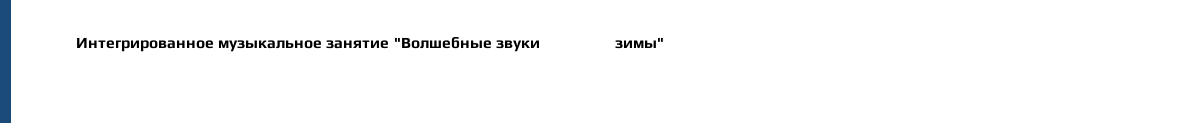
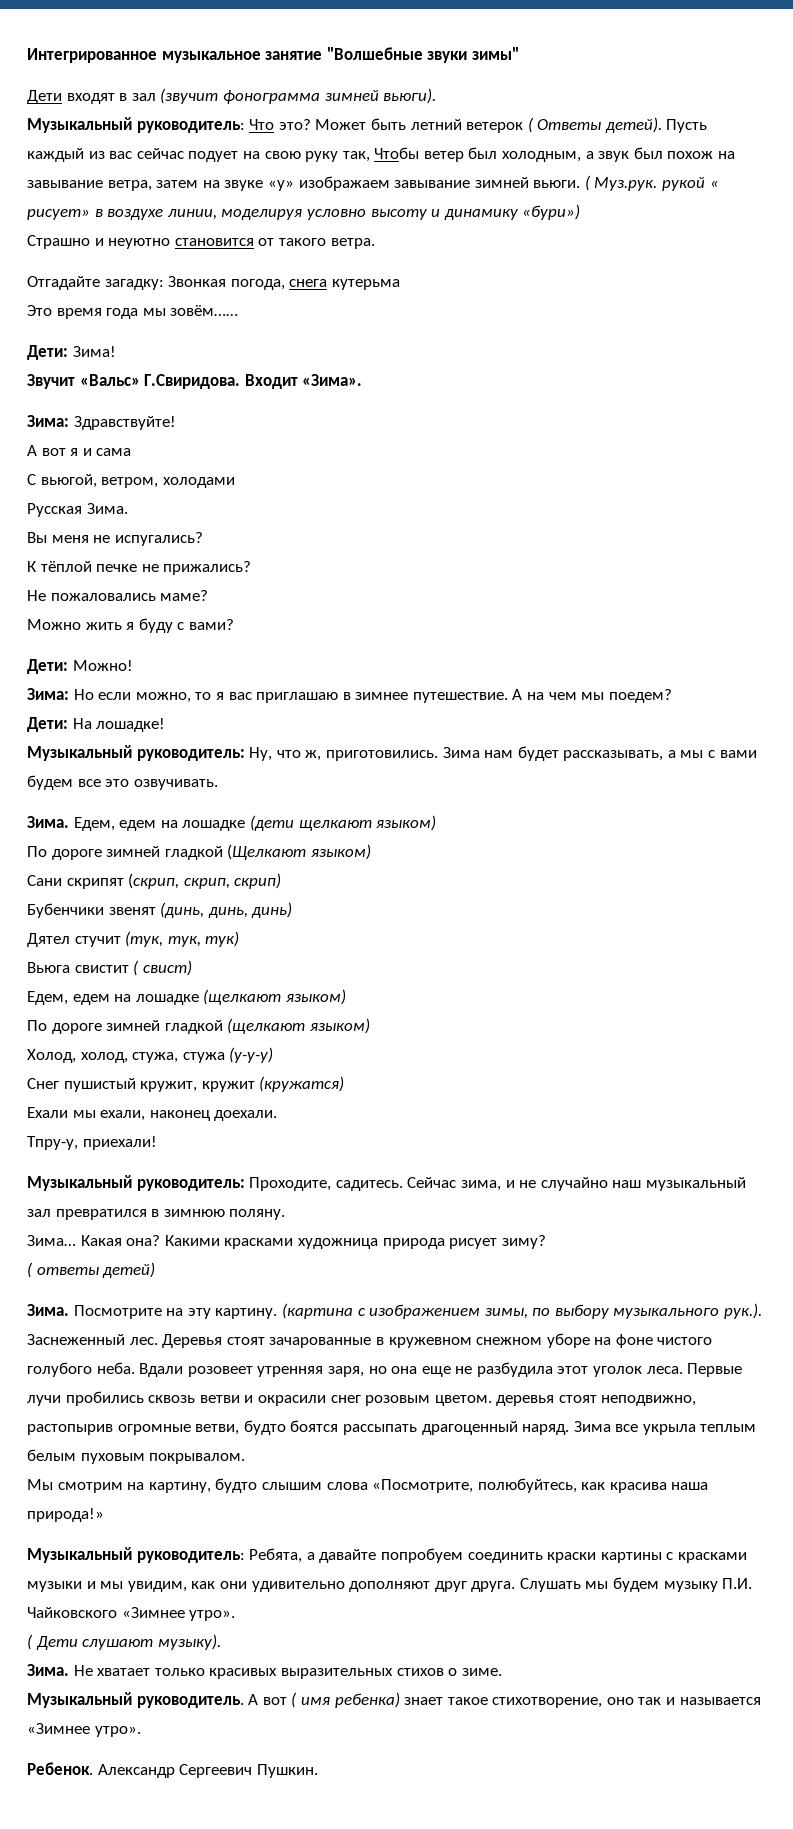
(664, 43) none -> [27,88,437,104] [27,117,708,133] [27,147,736,162] [27,175,719,191] [27,204,581,220] [27,235,375,249] [27,276,400,290] [27,305,239,319] [27,345,116,360] [27,374,363,389] [27,415,176,430] [27,445,132,456] [27,474,235,488] [27,503,128,517] [27,532,203,546] [27,561,252,575] [27,590,209,601] [27,618,234,633] [27,659,133,674] [27,688,672,703] [27,717,166,732] [27,745,757,761] [27,775,218,790] [27,815,437,831] [27,844,371,860] [27,873,282,889] [27,902,293,918] [27,931,240,947] [27,960,192,976] [27,989,346,1005] [27,1018,370,1034] [27,1047,274,1063] [27,1076,345,1092] [27,1107,278,1121] [27,1136,157,1150] [27,1175,746,1191] [27,1209,286,1220] [27,1235,546,1249] [27,1262,156,1278] [27,1303,763,1319] [27,1333,713,1348] [27,1362,743,1377] [27,1391,697,1406] [27,1420,757,1435] [27,1449,246,1464] [27,1478,709,1493] [27,1508,104,1522] [27,1547,747,1563] [27,1577,753,1592] [27,1607,236,1621] [27,1634,221,1650] [27,1664,502,1679] [27,1692,761,1708] [27,1723,141,1737] [27,1762,318,1778] // Дети входят в зал (звучит фонограмма зимней вьюги). // Музыкальный руководитель: Что это? Может быть летний ветерок ( Ответы детей). Пусть каждый из вас сейчас подует на свою руку так, Чтобы ветер был холодным, а звук был похож на завывание ветра, затем на звуке «у» изображаем завывание зимней вьюги. ( Муз.рук. рукой « рисует» в воздухе линии, моделируя условно высоту и динамику «бури») // Страшно и неуютно становится от такого ветра. // Отгадайте загадку: Звонкая погода, снега кутерьма // Это время года мы зовём…… // Дети: Зима! // Звучит «Вальс» Г.Свиридова. Входит «Зима». // Зима: Здравствуйте! // А вот я и сама // С вьюгой, ветром, холодами // Русская Зима. // Вы меня не испугались? // К тёплой печке не прижались? // Не пожаловались маме? // Можно жить я буду с вами? // Дети: Можно! // Зима: Но если можно, то я вас приглашаю в зимнее путешествие. А на чем мы поедем? // Дети: На лошадке! // Музыкальный руководитель: Ну, что ж, приготовились. Зима нам будет рассказывать, а мы с вами будем все это озвучивать. // Зима. Едем, едем на лошадке (дети щелкают языком) // По дороге зимней гладкой (Щелкают языком) // Сани скрипят (скрип, скрип, скрип) // Бубенчики звенят (динь, динь, динь) // Дятел стучит (тук, тук, тук) // Вьюга свистит ( свист) // Едем, едем на лошадке (щелкают языком) // По дороге зимней гладкой (щелкают языком) // Холод, холод, стужа, стужа (у-у-у) // Снег пушистый кружит, кружит (кружатся) // Ехали мы ехали, наконец доехали. // Тпру-у, приехали! // Музыкальный руководитель: Проходите, садитесь. Сейчас зима, и не случайно наш музыкальный зал превратился в зимнюю поляну. // Зима… Какая она? Какими красками художница природа рисует зиму? // ( ответы детей) // Зима. Посмотрите на эту картину. (картина с изображением зимы, по выбору музыкального рук.). Заснеженный лес. Деревья стоят зачарованные в кружевном снежном уборе на фоне чистого голубого неба. Вдали розовеет утренняя заря, но она еще не разбудила этот уголок леса. Первые лучи пробились сквозь ветви и окрасили снег розовым цветом. деревья стоят неподвижно, растопырив огромные ветви, будто боятся рассыпать драгоценный наряд. Зима все укрыла теплым белым пуховым покрывалом. // Мы смотрим на картину, будто слышим слова «Посмотрите, полюбуйтесь, как красива наша природа!» // Музыкальный руководитель: Ребята, а давайте попробуем соединить краски картины с красками музыки и мы увидим, как они удивительно дополняют друг друга. Слушать мы будем музыку П.И. Чайковского «Зимнее утро». // ( Дети слушают музыку). // Зима. Не хватает только красивых выразительных стихов о зиме. // Музыкальный руководитель. А вот ( имя ребенка) знает такое стихотворение, оно так и называется «Зимнее утро». // Ребенок. Александр Сергеевич Пушкин.

